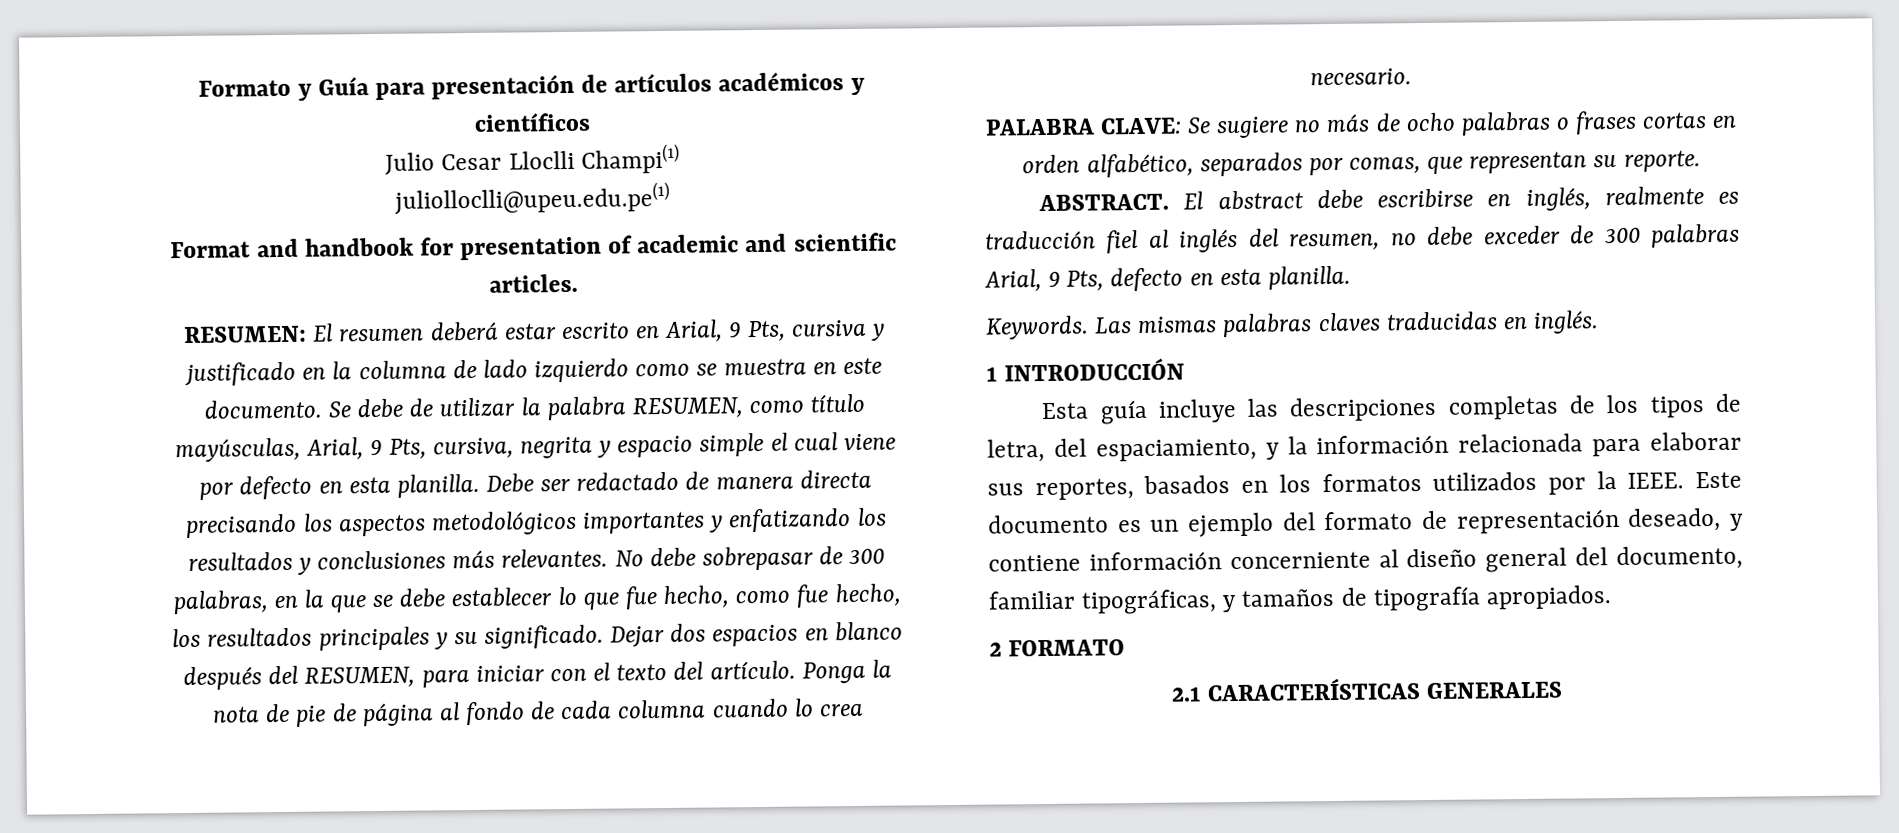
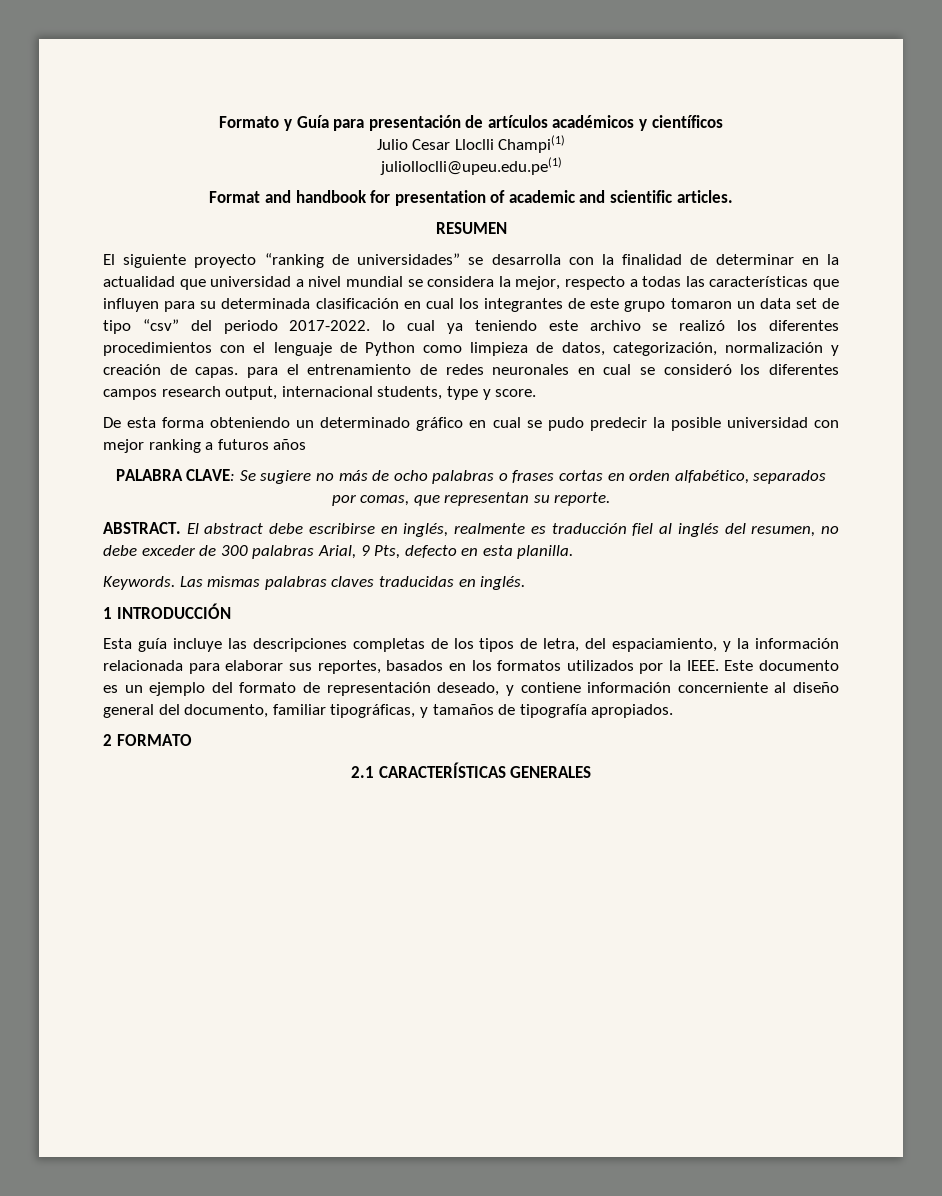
[184,319,885,344] [184,357,882,387] [203,393,866,421] [175,432,896,463] [199,469,872,500] [185,507,887,538] [187,546,886,575] [172,583,901,615] [172,621,903,651] [183,659,892,691] [212,698,864,727] [1309,68,1412,86] RESUMEN: El resumen deberá estar escrito en Arial, 9 Pts, cursiva y justificado en la columna de lado izquierdo como se muestra en este documento. Se debe de utilizar la palabra RESUMEN, como título mayúsculas, Arial, 9 Pts, cursiva, negrita y espacio simple el cual viene por defecto en esta planilla. Debe ser redactado de manera directa precisando los aspectos metodológicos importantes y enfatizando los resultados y conclusiones más relevantes. No debe sobrepasar de 300 palabras, en la que se debe establecer lo que fue hecho, como fue hecho, los resultados principales y su significado. Dejar dos espacios en blanco después del RESUMEN, para iniciar con el texto del artículo. Ponga la nota de pie de página al fondo de cada columna cuando lo crea necesario. -> [435,222,507,234] [103,253,839,268] [103,276,840,290] [103,298,839,312] [103,319,839,334] [103,342,839,356] [103,364,839,378] [103,386,537,400] [103,417,840,431] [103,439,307,453] RESUMEN // El siguiente proyecto “ranking de universidades” se desarrolla con la finalidad de determinar en la actualidad que universidad a nivel mundial se considera la mejor, respecto a todas las características que influyen para su determinada clasificación en cual los integrantes de este grupo tomaron un data set de tipo “csv” del periodo 2017-2022. lo cual ya teniendo este archivo se realizó los diferentes procedimientos con el lenguaje de Python como limpieza de datos, categorización, normalización y creación de capas. para el entrenamiento de redes neuronales en cual se consideró los diferentes campos research output, internacional students, type y score. // De esta forma obteniendo un determinado gráfico en cual se pudo predecir la posible universidad con mejor ranking a futuros años

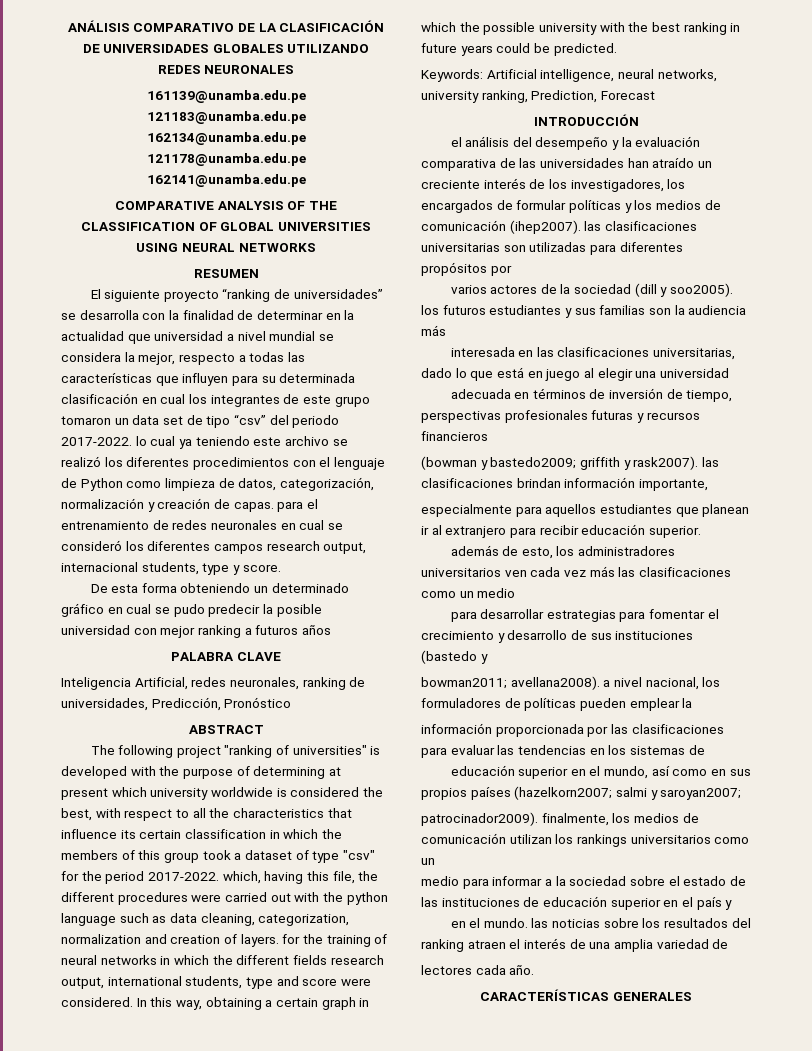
[219,115,723,131] [376,135,566,153] [379,157,562,175] [209,190,733,206] Formato y Guía para presentación de artículos académicos y científicos // Julio Cesar Lloclli Champi(1) // juliolloclli@upeu.edu.pe(1) // Format and handbook for presentation of academic and scientific articles. -> [67,20,385,32] [82,44,370,53] [157,65,295,74] [146,90,306,103] [146,111,306,124] [146,132,306,145] [146,153,306,166] [146,174,306,187] [115,201,337,210] [81,222,371,231] [136,243,316,252] ANÁLISIS COMPARATIVO DE LA CLASIFICACIÓN DE UNIVERSIDADES GLOBALES UTILIZANDO REDES NEURONALES // 161139@unamba.edu.pe // 121183@unamba.edu.pe // 162134@unamba.edu.pe // 121178@unamba.edu.pe // 162141@unamba.edu.pe // COMPARATIVE ANALYSIS OF THE CLASSIFICATION OF GLOBAL UNIVERSITIES USING NEURAL NETWORKS
[186,469,827,484] [331,492,611,506] [103,522,840,537] [103,545,574,559] [103,576,526,590] [103,603,231,619] [103,638,839,652] [103,660,839,674] [103,682,839,696] [103,704,674,718] [103,734,192,746] [350,766,374,778] CLAVE: Se sugiere no más de ocho palabras o frases cortas en orden alfabético, separados por comas, que representan su reporte. // ABSTRACT. El abstract debe escribirse en inglés, realmente es traducción fiel al inglés del resumen, no debe exceder de 300 palabras Arial, 9 Pts, defecto en esta planilla. // Keywords. Las mismas palabras claves traducidas en inglés. // 1 INTRODUCCIÓN // Esta guía incluye las descripciones completas de los tipos de letra, del espaciamiento, y la información relacionada para elaborar sus reportes, basados en los formatos utilizados por la IEEE. Este documento es un ejemplo del formato de representación deseado, y contiene información concerniente al diseño general del documento, familiar tipográficas, y tamaños de tipografía apropiados. // 2 FORMATO // 2.1 -> [236,652,281,661] [61,677,366,690] [61,697,292,711] [188,725,264,734] [90,745,381,758] [61,766,341,779] [61,787,383,800] [61,808,352,821] [61,829,342,839] [61,850,375,863] [61,871,379,884] [61,892,388,905] [61,913,350,926] [61,934,388,947] [61,955,384,965] [61,976,371,989] [61,997,370,1010] [421,22,741,35] [421,43,617,56] [421,69,717,82] [421,90,655,103] [533,114,639,126] [450,136,701,150] [421,158,712,171] [421,178,686,192] [421,200,721,213] [421,220,697,234] [421,242,683,255] [421,262,512,276] [450,283,734,297] [421,305,747,318] [421,325,446,336] [450,347,736,360] [421,367,729,381] [450,388,733,402] [421,410,700,423] [421,431,488,441] [421,456,719,470] [421,477,708,491] [421,504,750,517] [421,524,701,538] [450,545,676,559] [421,566,731,577] [421,588,516,598] [450,609,719,622] [421,630,694,643] [421,650,488,664] [421,676,721,690] [421,698,693,711] [421,723,724,737] [421,745,705,758] [450,765,751,779] [421,786,742,800] [421,812,699,826] [421,833,750,847] [421,858,435,865] [421,876,746,889] [421,896,733,910] [450,918,751,928] [421,938,729,952] [421,965,535,975] CLAVE // Inteligencia Artificial, redes neuronales, ranking de universidades, Predicción, Pronóstico // ABSTRACT // The following project "ranking of universities" is developed with the purpose of determining at present which university worldwide is considered the best, with respect to all the characteristics that influence its certain classification in which the members of this group took a dataset of type "csv" for the period 2017-2022. which, having this file, the different procedures were carried out with the python language such as data cleaning, categorization, normalization and creation of layers. for the training of neural networks in which the different fields research output, international students, type and score were considered. In this way, obtaining a certain graph in which the possible university with the best ranking in future years could be predicted. // Keywords: Artificial intelligence, neural networks, university ranking, Prediction, Forecast // INTRODUCCIÓN // el análisis del desempeño y la evaluación comparativa de las universidades han atraído un creciente interés de los investigadores, los encargados de formular políticas y los medios de comunicación (ihep2007). las clasificaciones universitarias son utilizadas para diferentes propósitos por // varios actores de la sociedad (dill y soo2005). los futuros estudiantes y sus familias son la audiencia más // interesada en las clasificaciones universitarias, dado lo que está en juego al elegir una universidad // adecuada en términos de inversión de tiempo, perspectivas profesionales futuras y recursos financieros // (bowman y bastedo2009; griffith y rask2007). las clasificaciones brindan información importante, // especialmente para aquellos estudiantes que planean ir al extranjero para recibir educación superior. // además de esto, los administradores universitarios ven cada vez más las clasificaciones como un medio // para desarrollar estrategias para fomentar el crecimiento y desarrollo de sus instituciones (bastedo y // bowman2011; avellana2008). a nivel nacional, los formuladores de políticas pueden emplear la // información proporcionada por las clasificaciones para evaluar las tendencias en los sistemas de // educación superior en el mundo, así como en sus propios países (hazelkorn2007; salmi y saroyan2007; // patrocinador2009). finalmente, los medios de comunicación utilizan los rankings universitarios como un // medio para informar a la sociedad sobre el estado de las instituciones de educación superior en el país y // en el mundo. las noticias sobre los resultados del ranking atraen el interés de una amplia variedad de // lectores cada año. //

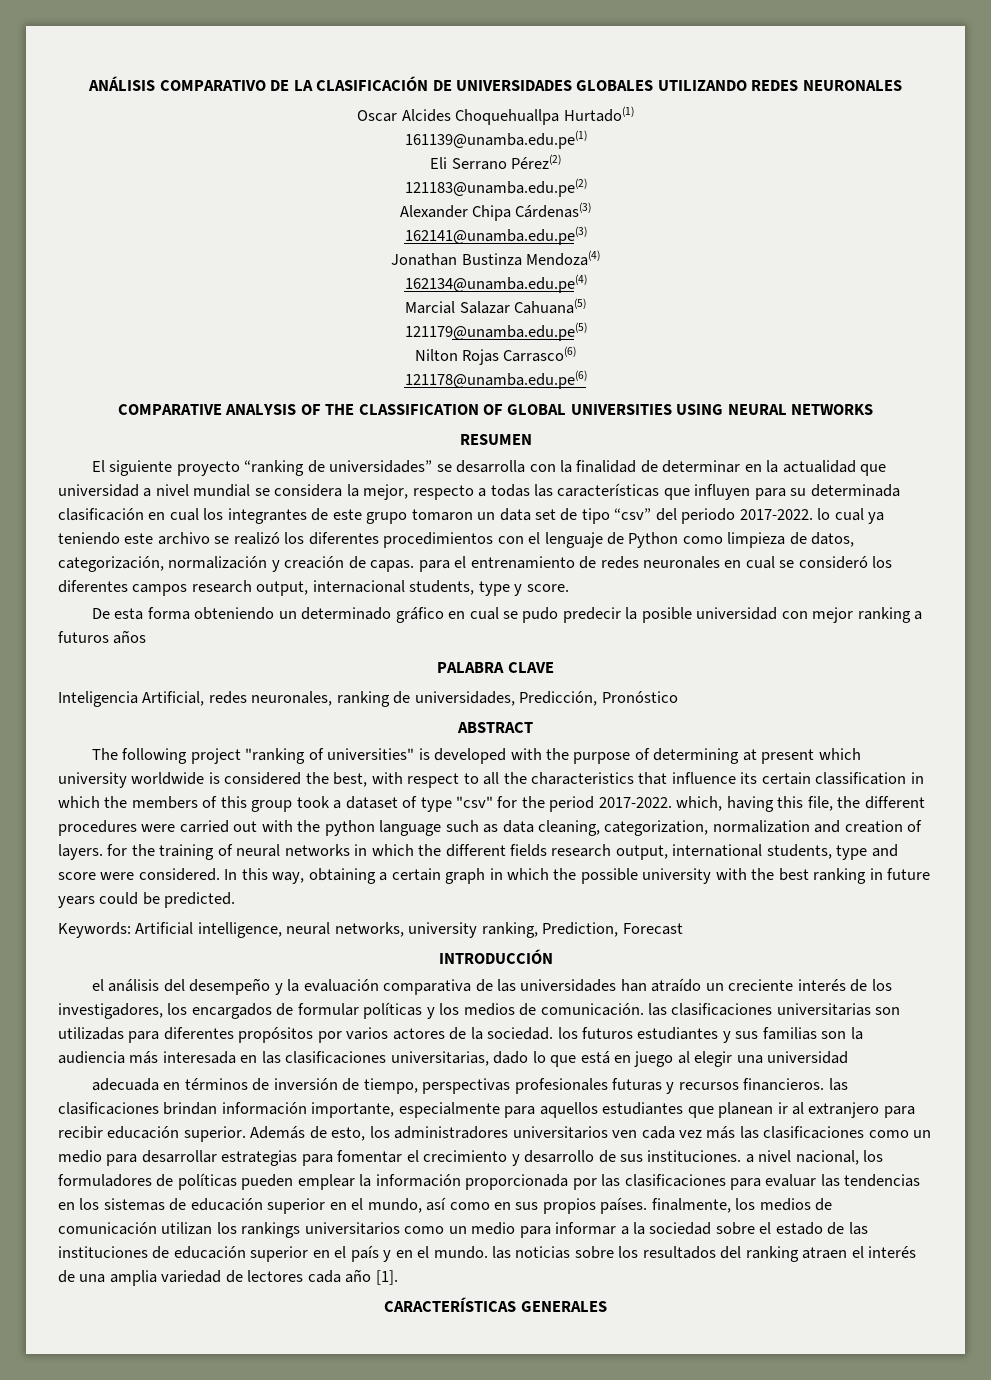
[146,90,306,103] [146,111,306,124] [146,132,306,145] [146,153,306,166] [146,174,306,187] 161139@unamba.edu.pe // 121183@unamba.edu.pe // 162134@unamba.edu.pe // 121178@unamba.edu.pe // 162141@unamba.edu.pe -> [357,106,634,125] [404,130,587,149] [430,154,561,170] [404,178,587,197] [399,202,592,221] [404,226,587,245] [391,250,600,266] [404,274,587,293] [405,298,586,314] [404,322,587,341] [414,346,577,365] [404,370,587,389] Oscar Alcides Choquehuallpa Hurtado(1) // 161139@unamba.edu.pe(1) // Eli Serrano Pérez(2) // 121183@unamba.edu.pe(2) // Alexander Chipa Cárdenas(3) // 162141@unamba.edu.pe(3) // Jonathan Bustinza Mendoza(4) // 162134@unamba.edu.pe(4) // Marcial Salazar Cahuana(5) // 121179@unamba.edu.pe(5) // Nilton Rojas Carrasco(6) // 121178@unamba.edu.pe(6)
[421,220,581,234] comunicación (ihep2007). -> [540,1003,644,1016] comunicación.
(512, 270) // -> (342, 1037) none
[574,283,734,297] sociedad (dill y soo2005). -> [487,1027,554,1040] sociedad.
(446, 330) // -> (159, 1057) none
[421,431,488,441] [421,456,699,470] financieros // (bowman y bastedo2009; griffith y rask2007). -> [743,1078,825,1091] financieros.
(708, 485) // -> (395, 1110) none
[450,545,499,556] // además -> [250,1126,306,1139] Además
(516, 593) // -> (102, 1156) none
[615,631,694,640] [421,650,488,664] [421,676,600,690] instituciones (bastedo y // bowman2011; avellana2008). -> [647,1150,742,1162] instituciones.
(693, 703) // -> (372, 1180) none
(705, 750) // -> (187, 1204) none
[470,786,742,800] [421,812,538,826] países (hazelkorn2007; salmi y saroyan2007; // patrocinador2009). -> [600,1197,648,1214] países.
(435, 861) // -> (467, 1230) none
(733, 905) // -> (392, 1256) none
(729, 944) // -> (243, 1276) none
[509,965,535,975] año. -> [345,1269,398,1285] año [1].

